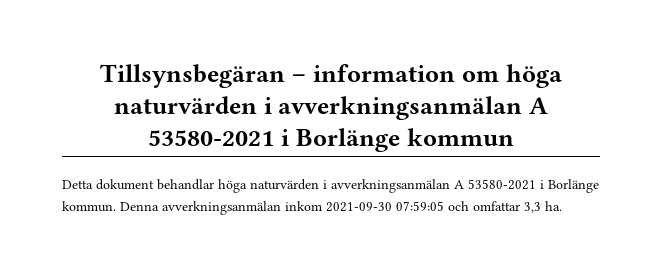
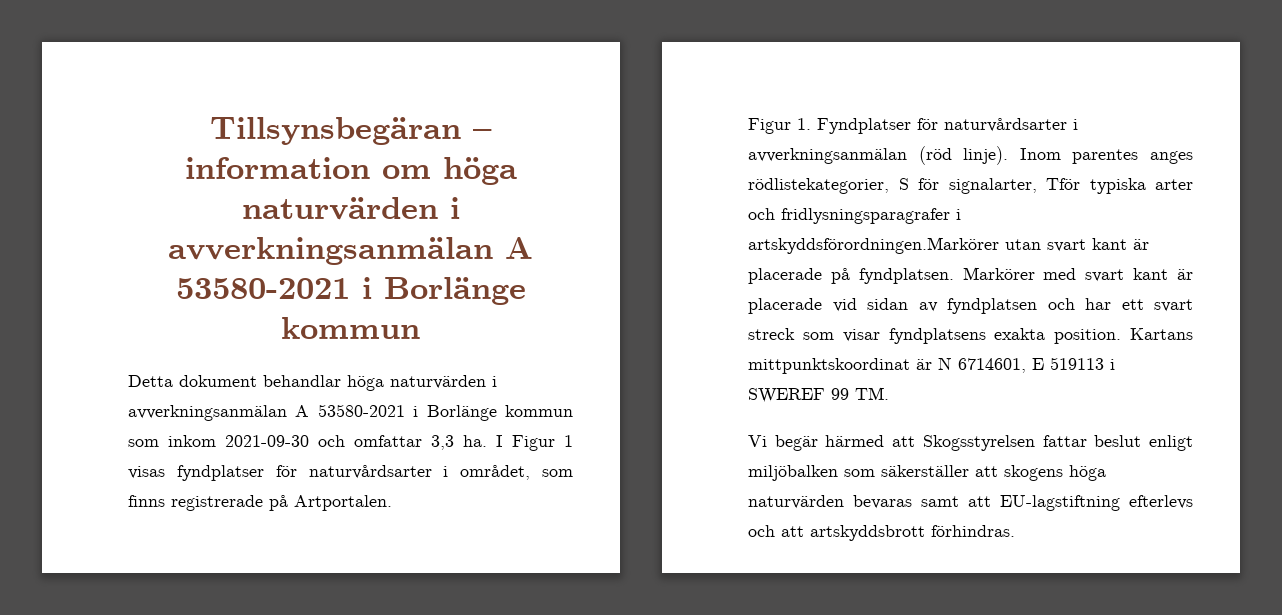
[62,201,281,215] kommun. Denna avverkningsanmälan -> [504,405,573,417] [128,439,159,447] kommun som
[396,201,444,211] 07:59:05 -> (309, 441) none
(562, 206) none -> [496,435,573,451] [128,465,573,481] [128,495,392,511] [748,118,1078,134] [748,146,1193,165] [748,178,1193,194] [748,208,961,224] [748,237,1149,254] [748,267,1193,284] [748,298,1193,314] [748,328,1193,344] [748,357,1115,374] [748,387,889,403] [748,435,1193,451] [748,465,1106,481] [748,495,1193,511] [748,525,1015,541] I Figur 1 visas fyndplatser för naturvårdsarter i området, som finns registrerade på Artportalen. // Figur 1. Fyndplatser för naturvårdsarter i avverkningsanmälan (röd linje). Inom parentes anges rödlistekategorier, S för signalarter, Tför typiska arter och fridlysningsparagrafer i artskyddsförordningen.Markörer utan svart kant är placerade på fyndplatsen. Markörer med svart kant är placerade vid sidan av fyndplatsen och har ett svart streck som visar fyndplatsens exakta position. Kartans mittpunktskoordinat är N 6714601, E 519113 i SWEREF 99 TM. // Vi begär härmed att Skogsstyrelsen fattar beslut enligt miljöbalken som säkerställer att skogens höga naturvärden bevaras samt att EU-lagstiftning efterlevs och att artskyddsbrott förhindras.

